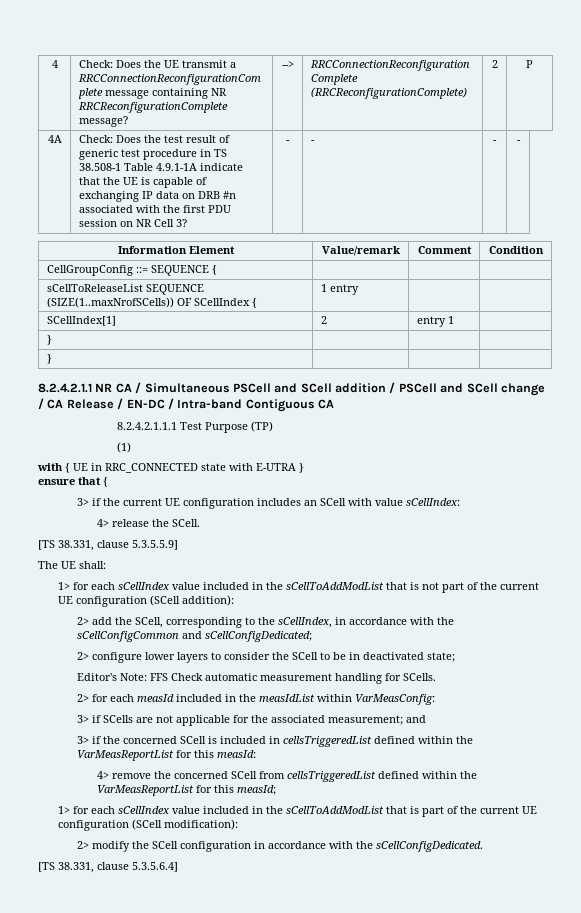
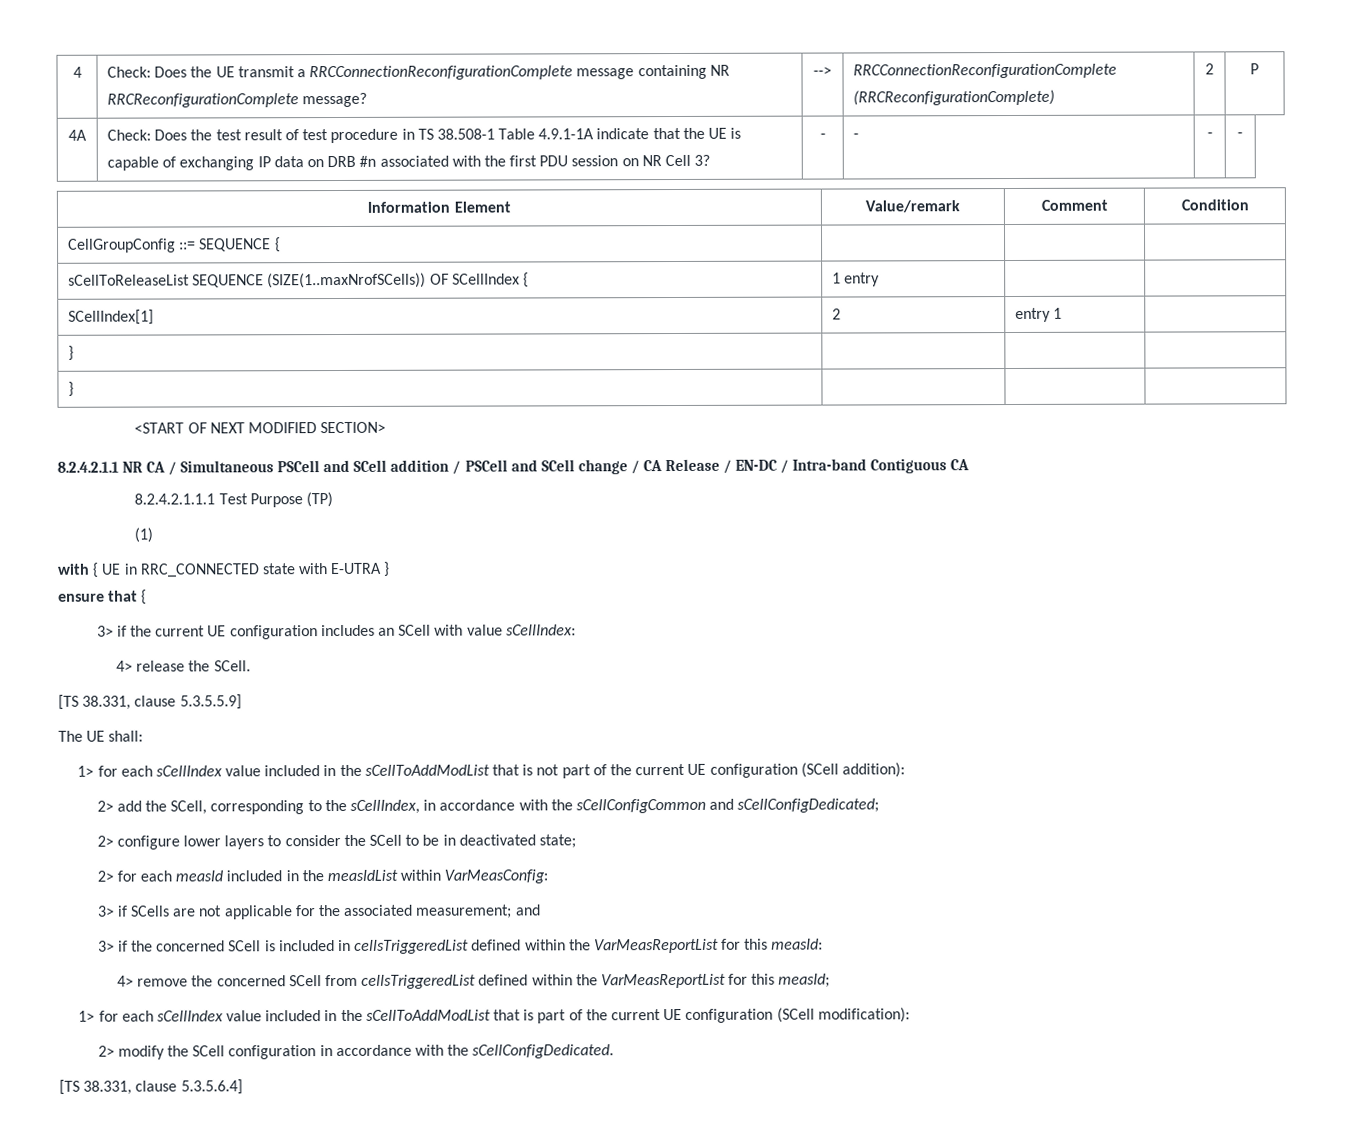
[78,149,118,160] generic -> (299, 135) none
(52, 359) none -> [134,421,387,434] // <START OF NEXT MODIFIED SECTION>
[77,673,437,684] // Editor's Note: FFS Check automatic measurement handling for SCells. -> (576, 841) none

